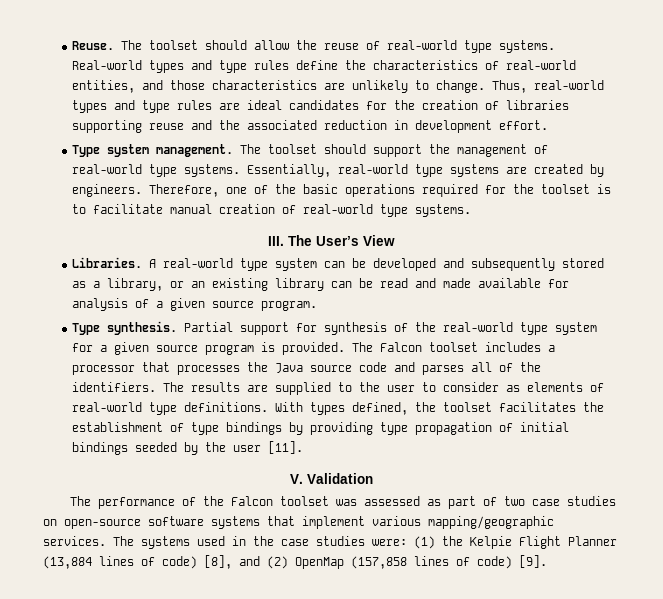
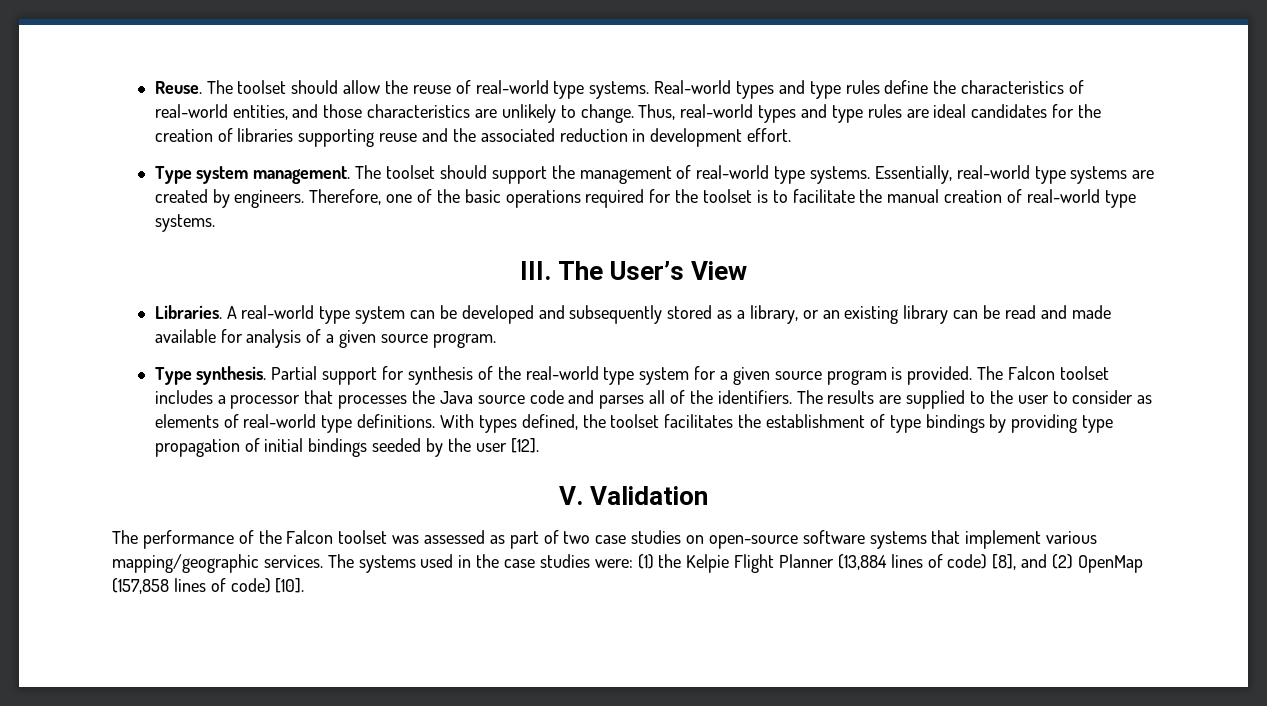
(164, 209) none -> [859,189,883,203] the
[268,441,304,454] [11]. -> [510,438,539,453] [12].
[519,555,547,568] [9]. -> [275,578,305,593] [10].

